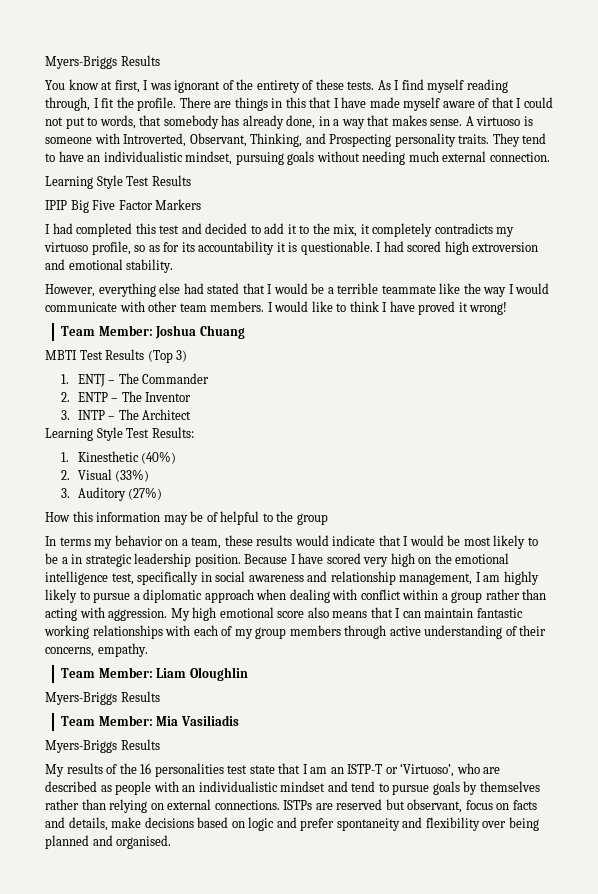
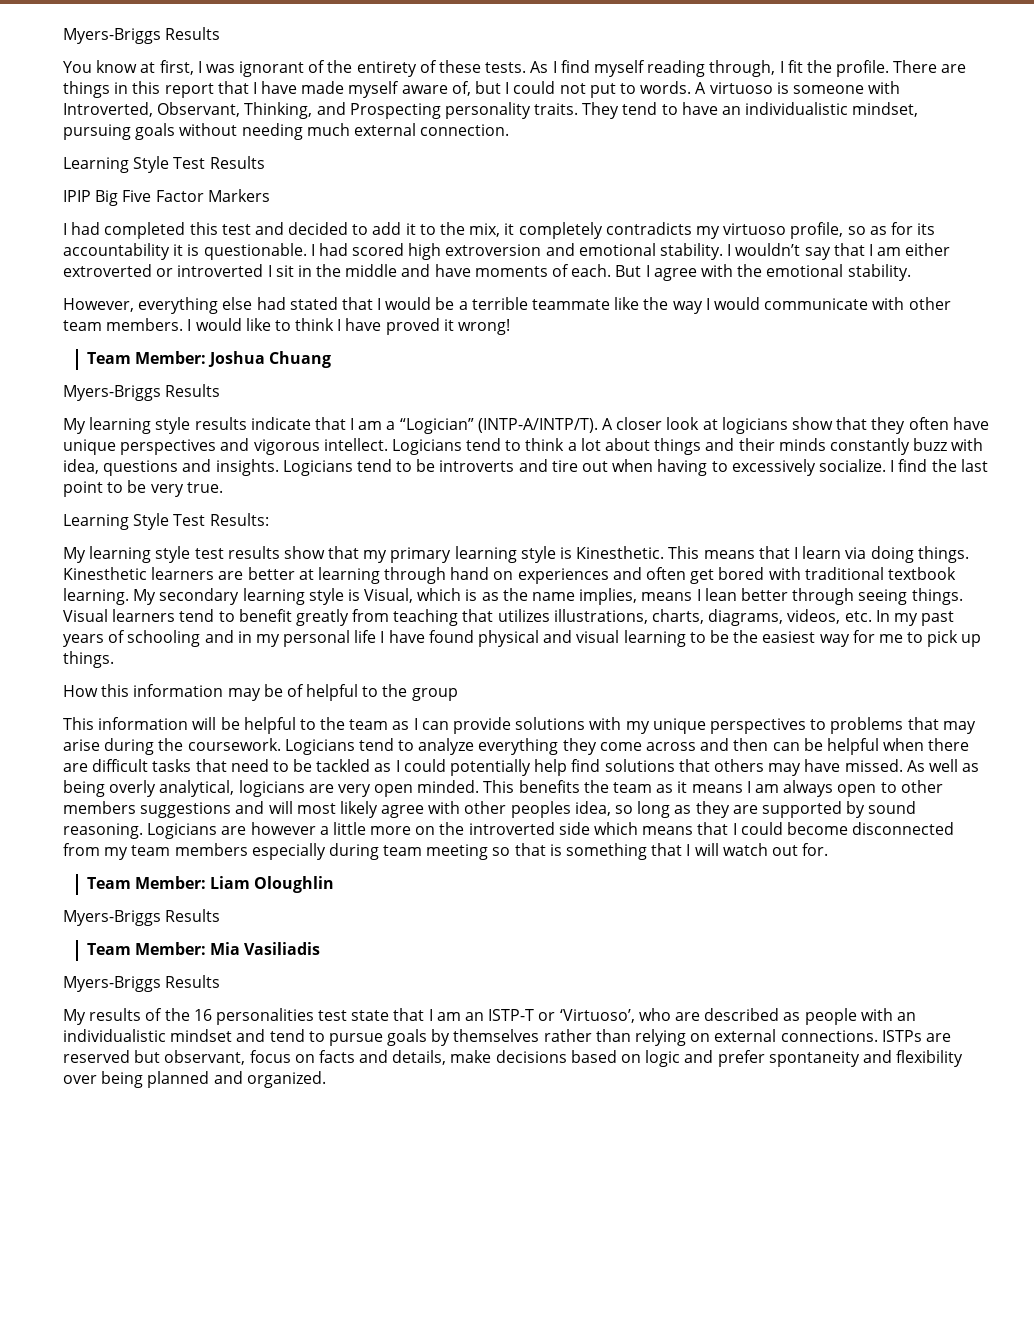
(306, 102) none -> [164,83,214,98] report
[478,97,514,108] of that -> [451,81,502,96] of, but
[99,115,463,129] words, that somebody has already done, in a way that makes sense. -> [640,81,692,94] words.
(174, 266) none -> [727,243,951,260] [63,264,911,281] I wouldn’t say that I am either extroverted or introverted I sit in the middle and have moments of each. But I agree with the emotional stability.
[45,349,188,363] [61,373,210,387] [61,391,192,402] [61,409,192,420] [45,427,194,441] [61,451,177,464] [61,469,150,482] [61,487,163,501] MBTI Test Results (Top 3) // 1. ENTJ – The Commander // 2. ENTP – The Inventor // 3. INTP – The Architect // Learning Style Test Results: // 1. Kinesthetic (40%) // 2. Visual (33%) // 3. Auditory (27%) -> [63,384,221,401] [63,417,989,434] [63,438,984,455] [63,459,988,476] [63,480,223,497] [63,513,269,530] [63,546,969,563] [63,567,956,584] [63,588,963,605] [63,609,955,626] [63,630,982,647] [63,651,114,668] Myers-Briggs Results // My learning style results indicate that I am a “Logician” (INTP-A/INTP/T). A closer look at logicians show that they often have unique perspectives and vigorous intellect. Logicians tend to think a lot about things and their minds constantly buzz with idea, questions and insights. Logicians tend to be introverts and tire out when having to excessively socialize. I find the last point to be very true. // Learning Style Test Results: // My learning style test results show that my primary learning style is Kinesthetic. This means that I learn via doing things. Kinesthetic learners are better at learning through hand on experiences and often get bored with traditional textbook learning. My secondary learning style is Visual, which is as the name implies, means I lean better through seeing things. Visual learners tend to benefit greatly from teaching that utilizes illustrations, charts, diagrams, videos, etc. In my past years of schooling and in my personal life I have found physical and visual learning to be the easiest way for me to pick up things.
[45,535,538,549] [45,553,510,567] [45,571,539,585] [45,589,547,603] [45,607,523,621] [44,625,547,639] [45,643,148,657] In terms my behavior on a team, these results would indicate that I would be most likely to be a in strategic leadership position. Because I have scored very high on the emotional intelligence test, specifically in social awareness and relationship management, I am highly likely to pursue a diplomatic approach when dealing with conflict within a group rather than acting with aggression. My high emotional score also means that I can maintain fantastic working relationships with each of my group members through active understanding of their concerns, empathy. -> [63,717,976,734] [63,738,970,755] [63,759,980,776] [63,780,943,797] [63,801,917,818] [63,822,955,839] [63,843,829,860] This information will be helpful to the team as I can provide solutions with my unique perspectives to problems that may arise during the coursework. Logicians tend to analyze everything they come across and then can be helpful when there are difficult tasks that need to be tackled as I could potentially help find solutions that others may have missed. As well as being overly analytical, logicians are very open minded. This benefits the team as it means I am always open to other members suggestions and will most likely agree with other peoples idea, so long as they are supported by sound reasoning. Logicians are however a little more on the introverted side which means that I could become disconnected from my team members especially during team meeting so that is something that I will watch out for.
[116,835,172,849] organised. -> [246,1071,326,1088] organized.

